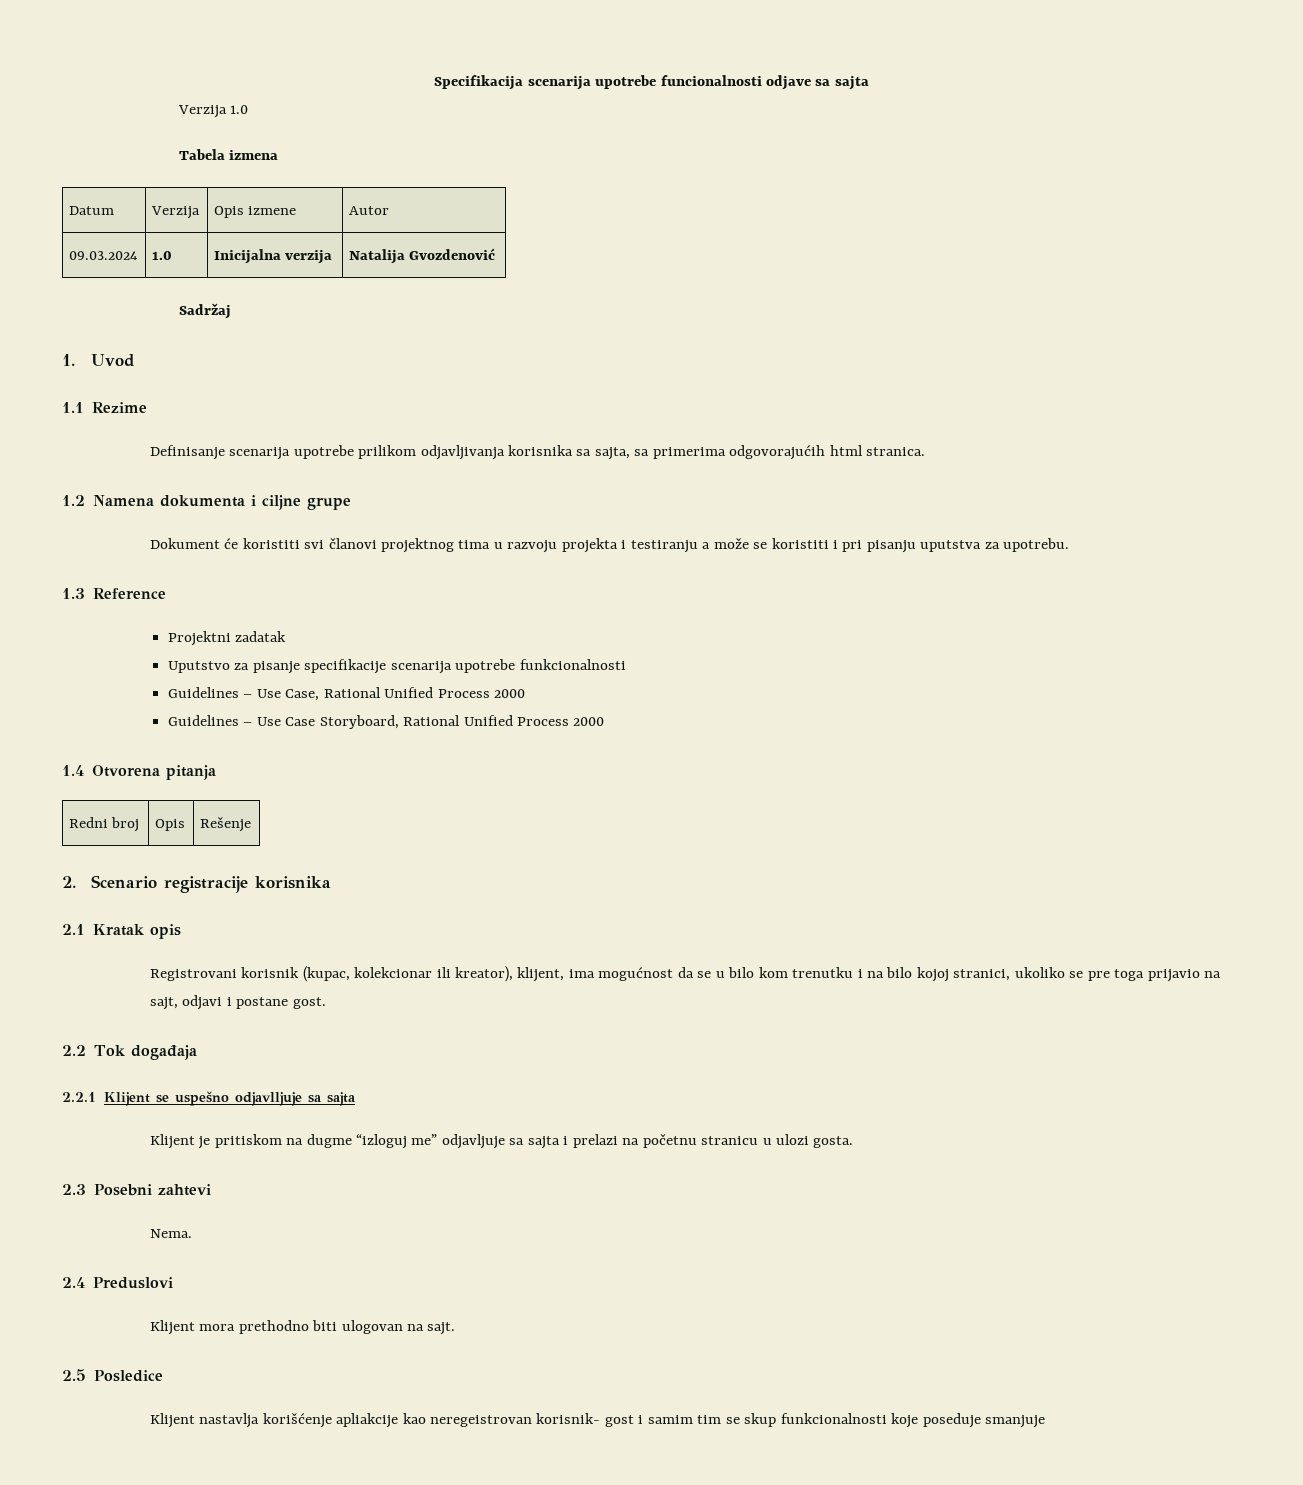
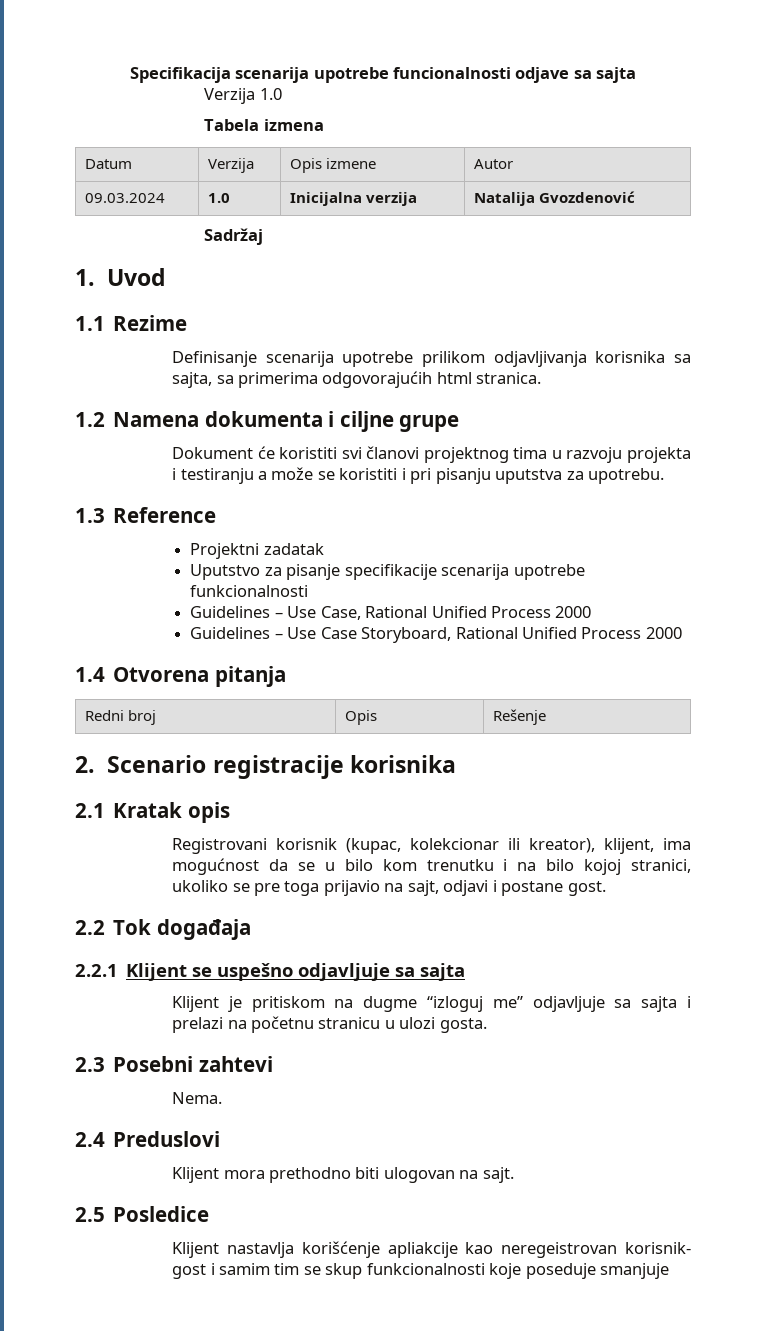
[235,1092,303,1106] odjavlljuje -> [298,963,391,981] odjavljuje

